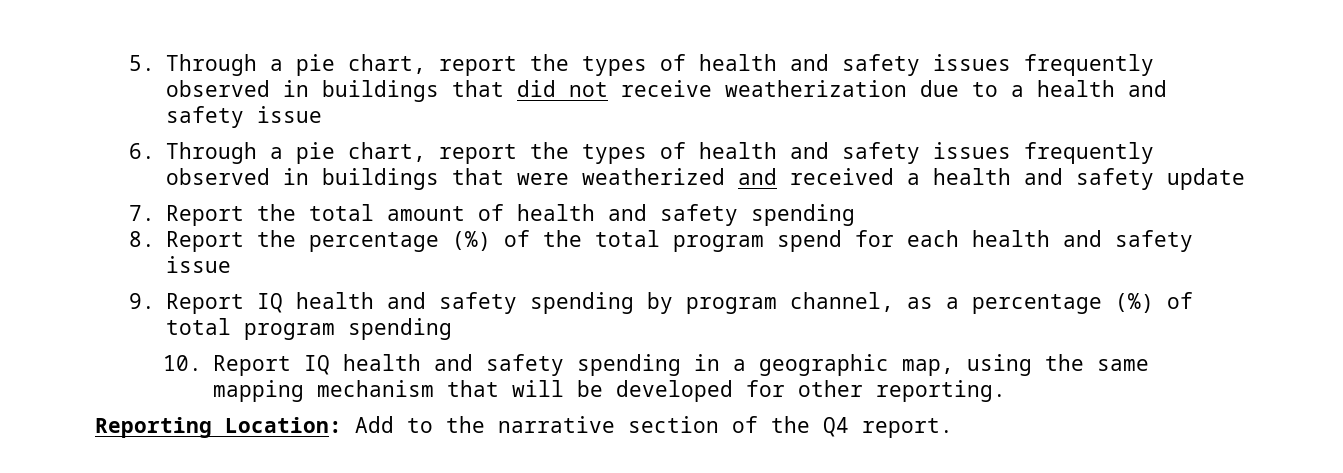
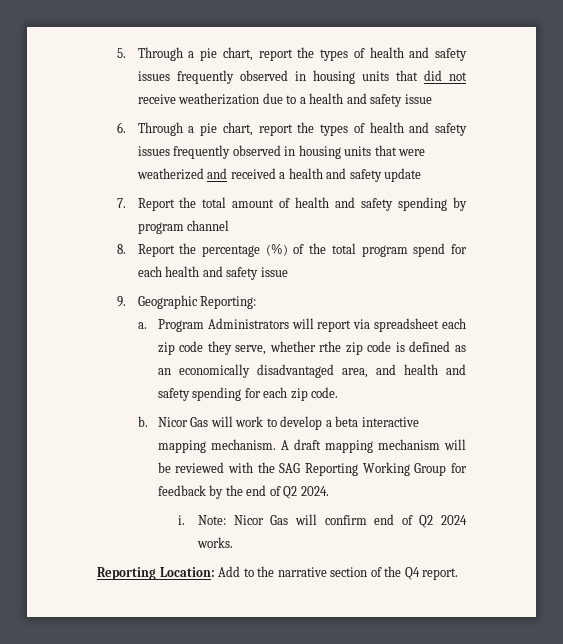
[321,80,439,102] buildings -> [312,70,389,84] housing units
[321,168,439,190] buildings -> [298,145,372,159] housing units
(855, 215) none -> [453,197,467,211] [137,220,230,234] by program channel
[165,292,1193,314] [165,318,452,340] [163,354,1149,376] Report IQ health and safety spending by program channel, as a percentage (%) of total program spending // 10. Report IQ health and safety spending in a geographic map, using the same -> [137,295,257,309] [137,318,466,332] [157,341,467,355] [157,364,467,378] [157,387,339,401] [137,416,419,430] [157,439,321,453] Geographic Reporting: // a. Program Administrators will report via spreadsheet each zip code they serve, whether rthe zip code is defined as an economically disadvantaged area, and health and safety spending for each zip code. // b. Nicor Gas will work to develop a beta interactive mapping mechanism. A draft
[446,380,499,397] that -> (440, 444) none
[615,380,1006,402] developed for other reporting. -> [175,462,468,476] [157,485,329,499] [178,514,467,528] [197,537,234,548] reviewed with the SAG Reporting Working Group for feedback by the end of Q2 2024. // i. Note: Nicor Gas will confirm end of Q2 2024 works.

